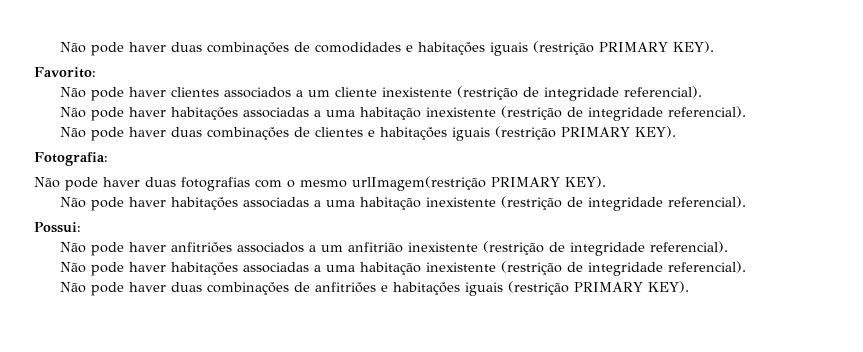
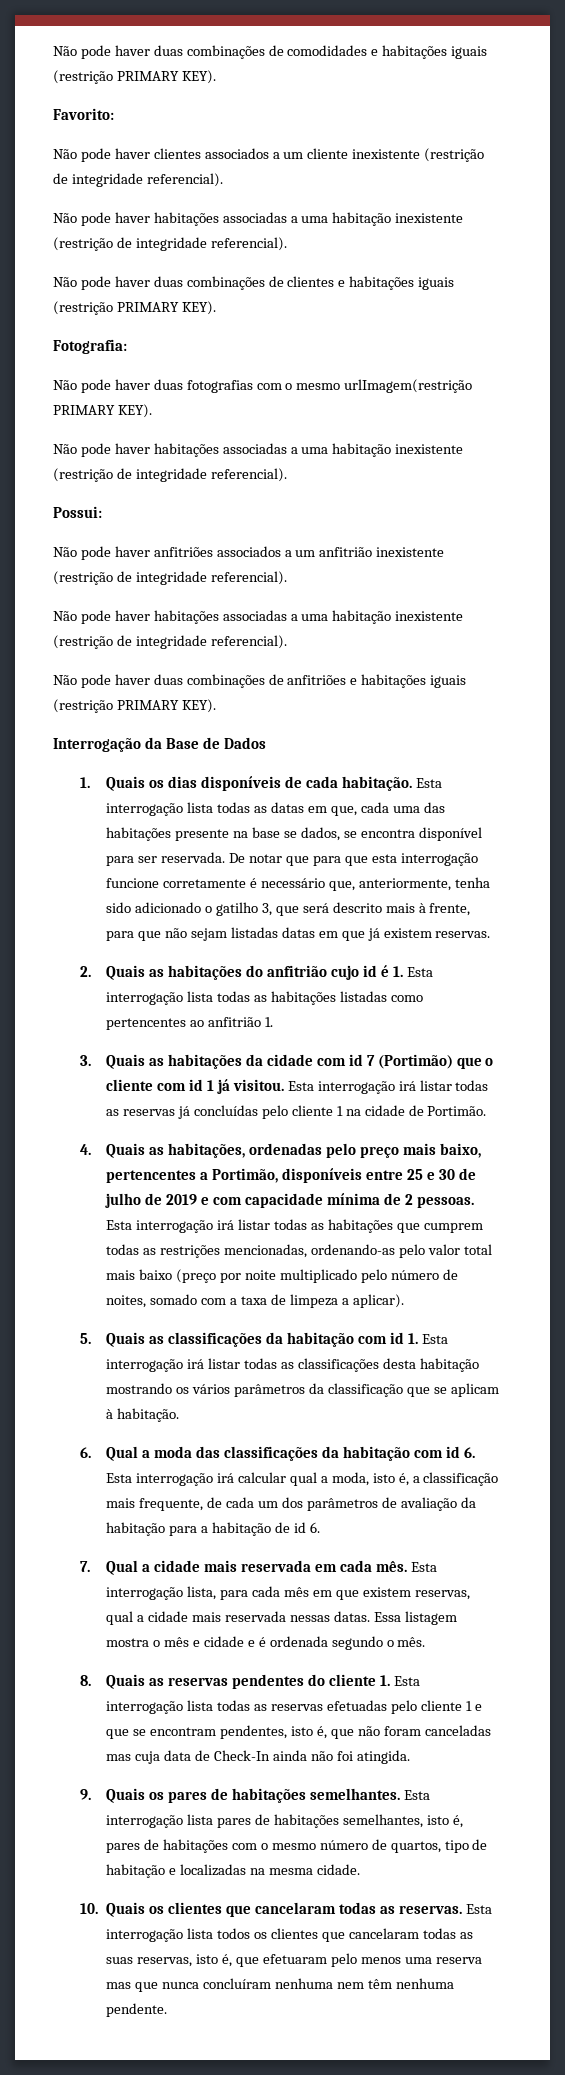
(689, 287) none -> [53,737,266,752] [79,776,442,791] [106,802,445,816] [106,827,482,841] [106,852,478,866] [106,877,490,891] [106,902,471,916] [106,927,491,941] [79,965,433,980] [106,991,423,1005] [106,1017,274,1030] [79,1054,494,1069] [106,1079,489,1094] [106,1105,487,1119] [79,1143,481,1158] [106,1168,476,1183] [105,1193,474,1208] [106,1219,483,1233] [106,1244,492,1258] [106,1269,458,1283] [106,1294,404,1308] [79,1332,448,1347] [106,1358,479,1372] [106,1383,499,1397] [106,1408,180,1422] [79,1446,475,1461] [106,1472,499,1486] [106,1497,476,1511] [106,1522,320,1536] [79,1560,437,1575] [106,1586,470,1600] [106,1611,457,1625] [106,1636,426,1650] [79,1674,420,1689] [106,1700,482,1714] [106,1725,491,1739] [106,1750,410,1764] [79,1788,430,1803] [106,1814,463,1828] [106,1839,488,1853] [106,1864,360,1878] [79,1902,492,1917] [106,1928,473,1942] [106,1953,482,1967] [106,1978,454,1992] [106,2003,168,2017] // Interrogação da Base de Dados // 1. Quais os dias disponíveis de cada habitação. Esta interrogação lista todas as datas em que, cada uma das habitações presente na base se dados, se encontra disponível para ser reservada. De notar que para que esta interrogação funcione corretamente é necessário que, anteriormente, tenha sido adicionado o gatilho 3, que será descrito mais à frente, para que não sejam listadas datas em que já existem reservas. // 2. Quais as habitações do anfitrião cujo id é 1. Esta interrogação lista todas as habitações listadas como pertencentes ao anfitrião 1. // 3. Quais as habitações da cidade com id 7 (Portimão) que o cliente com id 1 já visitou. Esta interrogação irá listar todas as reservas já concluídas pelo cliente 1 na cidade de Portimão. // 4. Quais as habitações, ordenadas pelo preço mais baixo, pertencentes a Portimão, disponíveis entre 25 e 30 de julho de 2019 e com capacidade mínima de 2 pessoas. Esta interrogação irá listar todas as habitações que cumprem todas as restrições mencionadas, ordenando-as pelo valor total mais baixo (preço por noite multiplicado pelo número de noites, somado com a taxa de limpeza a aplicar). // 5. Quais as classificações da habitação com id 1. Esta interrogação irá listar todas as classificações desta habitação mostrando os vários parâmetros da classificação que se aplicam à habitação. // 6. Qual a moda das classificações da habitação com id 6. Esta interrogação irá calcular qual a moda, isto é, a classificação mais frequente, de cada um dos parâmetros de avaliação da habitação para a habitação de id 6. // 7. Qual a cidade mais reservada em cada mês. Esta interrogação lista, para cada mês em que existem reservas, qual a cidade mais reservada nessas datas. Essa listagem mostra o mês e cidade e é ordenada segundo o mês. // 8. Quais as reservas pendentes do cliente 1. Esta interrogação lista todas as reservas efetuadas pelo cliente 1 e que se encontram pendentes, isto é, que não foram canceladas mas cuja data de Check-In ainda não foi atingida. // 9. Quais os pares de habitações semelhantes. Esta interrogação lista pares de habitações semelhantes, isto é, pares de habitações com o mesmo número de quartos, tipo de habitação e localizadas na mesma cidade. // 10. Quais os clientes que cancelaram todas as reservas. Esta interrogação lista todos os clientes que cancelaram todas as suas reservas, isto é, que efetuaram pelo menos uma reserva mas que nunca concluíram nenhuma nem têm nenhuma pendente.

